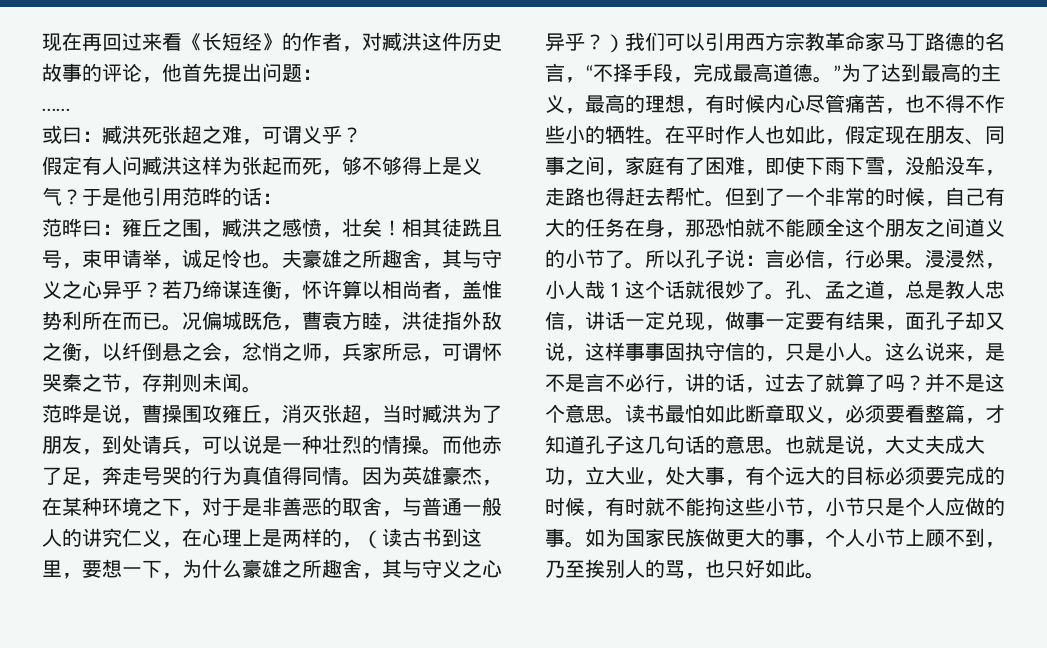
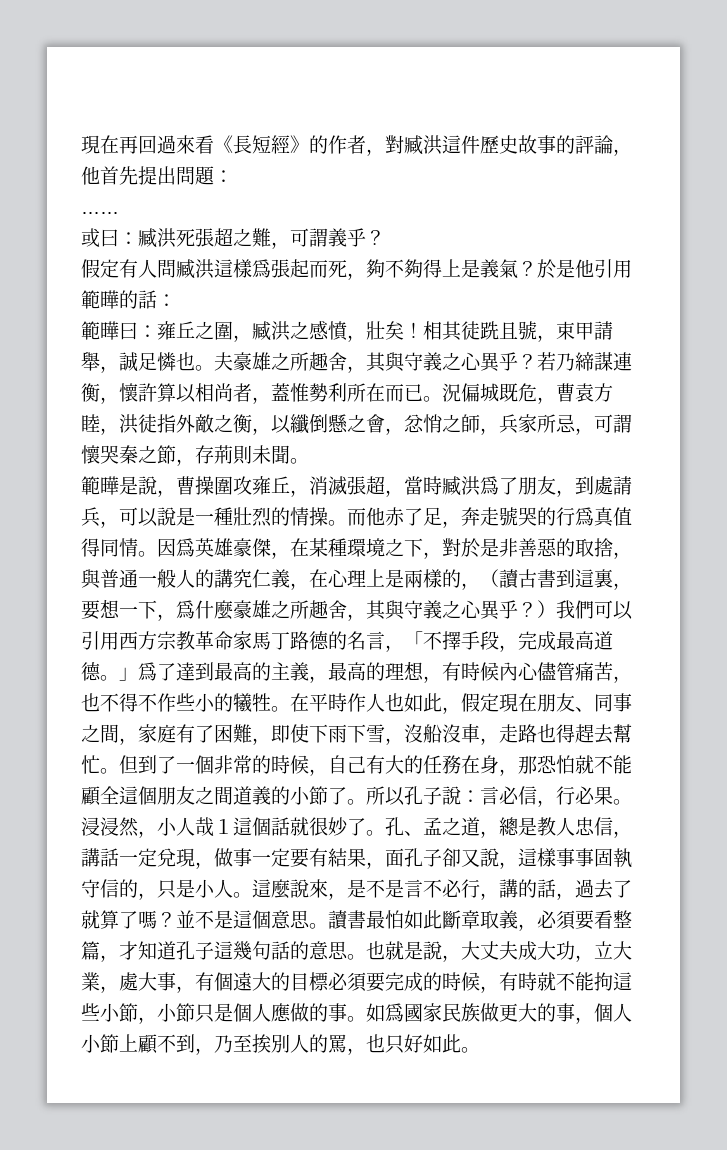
[42,32,482,52] 现在再回过来看《长短经》的作者，对臧洪这件历 -> [81,135,499,156] 現在再回過來看《長短經》的作者，對臧洪這件歷
[102,63,142,82] 评论 -> [575,135,613,154] 評論
[262,63,302,82] 问题 -> [176,166,215,185] 問題
[162,125,322,145] 张超之难，可谓义 -> [195,228,347,249] 張超之難，可謂義
[122,156,482,176] [42,187,282,206] [42,218,82,237] 问臧洪这样为张起而死，够不够得上是义气？于是他引用范晔的话： // 范晔 -> [157,259,632,280] [81,290,176,309] [81,321,119,340] 問臧洪這樣爲張起而死，夠不夠得上是義氣？於是他引用範曄的話： // 範曄
[182,219,202,237] 围 -> [214,321,233,340] 圍
[302,218,362,238] 愤，壮 -> [328,321,385,342] 憤，壯
[42,249,242,269] 号，束甲请举，诚足怜 -> [518,321,613,342] [81,351,176,373] 號，束甲請舉，誠足憐
[462,249,502,268] [42,280,342,300] 与守义之心异乎？若乃缔谋连衡，怀许 -> [385,352,632,372] [81,383,157,404] 與守義之心異乎？若乃締謀連衡，懷許
[462,280,502,299] [42,311,62,330] 盖惟势 -> [271,383,328,402] 蓋惟勢
[182,312,202,330] 况 -> [442,383,461,402] 況
[482,311,502,330] 敌 -> [195,414,214,433] 敵
[122,342,222,361] 纤倒悬之会 -> [290,414,385,434] 纖倒懸之會
[302,342,322,361] 师 -> [461,414,480,433] 師
[462,342,502,361] [42,373,262,393] [42,404,482,424] 谓怀哭秦之节，存荆则未闻。 // 范晔是说，曹操围攻雍丘，消灭张超，当时臧洪为 -> [613,414,632,433] [81,445,309,466] [81,476,499,497] 謂懷哭秦之節，存荊則未聞。 // 範曄是說，曹操圍攻雍丘，消滅張超，當時臧洪爲
[122,435,162,454] 处请 -> [594,476,632,495] 處請
[242,435,342,454] 说是一种壮 -> [157,507,252,526] 說是一種壯
[142,466,242,485] 号哭的行为 -> [499,507,594,526] 號哭的行爲
[382,466,502,486] [42,497,422,517] 为英雄豪杰，在某种环境之下，对于是非善恶的取舍，与 -> [176,538,632,559] [81,569,101,589] 爲英雄豪傑，在某種環境之下，對於是非善惡的取捨，與
[82,528,162,547] 讲究仁义 -> [214,569,290,588] 講究仁義
[282,528,482,549] [42,560,62,578] 两样的，（读古书到这里 -> [404,569,613,590] 兩樣的，（讀古書到這裏
[182,559,502,579] [545,33,565,51] 为什么豪雄之所趣舍，其与守义之心异 -> [176,600,500,621] 爲什麼豪雄之所趣舍，其與守義之心異
[645,32,665,51] 们 -> [575,600,594,619] 們
[885,33,905,51] 马 -> [252,631,271,650] 馬
[585,63,633,82] “不择 -> [404,631,461,650] 「不擇
[833,63,901,82] ”为了达 -> [119,662,195,681] 」爲了達
[545,95,565,113] 义 -> [290,662,309,681] 義
[725,94,825,113] 时候内心尽 -> [461,662,557,681] 時候內心儘
[605,125,625,144] 牺 -> [233,693,252,712] 犧
[705,125,725,144] 时 -> [328,693,347,712] 時
[885,126,905,145] 现 -> [499,693,518,712] 現
[585,156,605,175] 间 -> [100,724,119,743] 間
[725,156,745,175] 难 -> [233,724,252,743] 難
[905,156,985,176] 没船没车 -> [404,724,480,743] 沒船沒車
[625,187,685,206] 赶去帮 -> [575,724,632,744] 趕去幫
[805,187,905,206] 个非常的时 -> [195,755,290,774] 個非常的時
[605,218,625,237] 务 -> [442,755,461,774] 務
[805,218,1005,237] [545,249,605,268] 顾全这个朋友之间道义的小节 -> [81,786,328,806] 顧全這個朋友之間道義的小節
[725,249,745,268] 说 -> [442,786,461,805] 說
[625,280,685,299] 这个话 -> [233,817,290,836] 這個話
[905,280,925,299] 总 -> [499,817,519,836] 總
[585,311,705,331] 讲话一定兑现 -> [81,848,195,867] 講話一定兌現
[845,311,865,330] 结 -> [328,848,347,867] 結
[965,311,1005,330] [545,342,705,362] 却又说，这样事事固执 -> [442,848,632,869] 卻又說，這樣事事固執
[885,342,965,361] 这么说来 -> [252,879,328,899] 這麼說來
[685,373,1005,393] [545,404,885,424] 讲的话，过去了就算了吗？并不是这个意思。读书最怕如此断章取义，必须 -> [499,879,632,900] [81,910,575,931] 講的話，過去了就算了嗎？並不是這個意思。讀書最怕如此斷章取義，必須
[625,435,705,454] 这几句话 -> [214,941,290,960] 這幾句話
[845,435,865,454] 说 -> [423,941,442,960] 說
[625,466,685,486] 业，处 -> [81,972,138,993] 業，處
[765,466,1005,485] [545,497,965,517] 个远大的目标必须要完成的时候，有时就不能拘这些小节，小节只是个人应 -> [214,972,632,993] [81,1003,291,1024] 個遠大的目標必須要完成的時候，有時就不能拘這些小節，小節只是個人應
[605,528,645,547] 为国 -> [385,1003,423,1022] 爲國
[825,528,945,547] 个人小节上顾 -> [594,1003,632,1022] [81,1034,158,1054] 個人小節上顧
[605,559,685,578] 别人的骂 -> [271,1034,347,1053] 別人的罵

